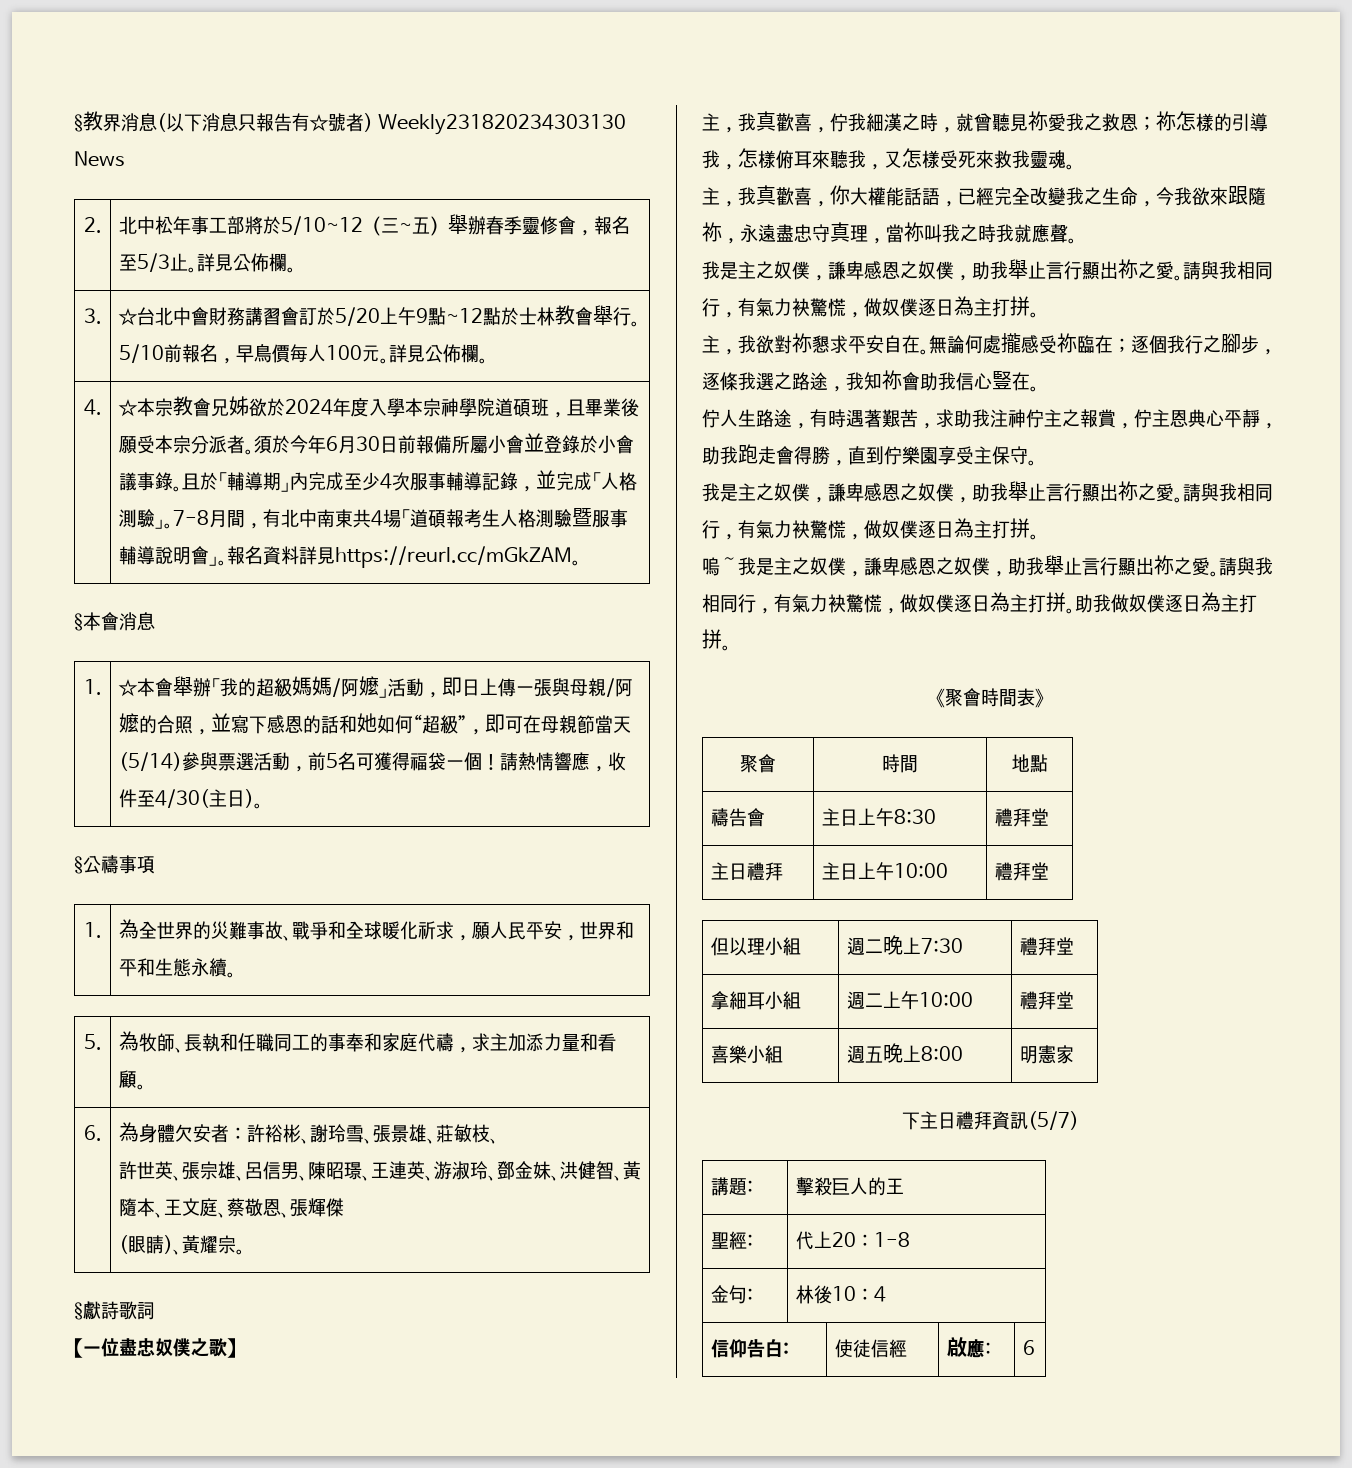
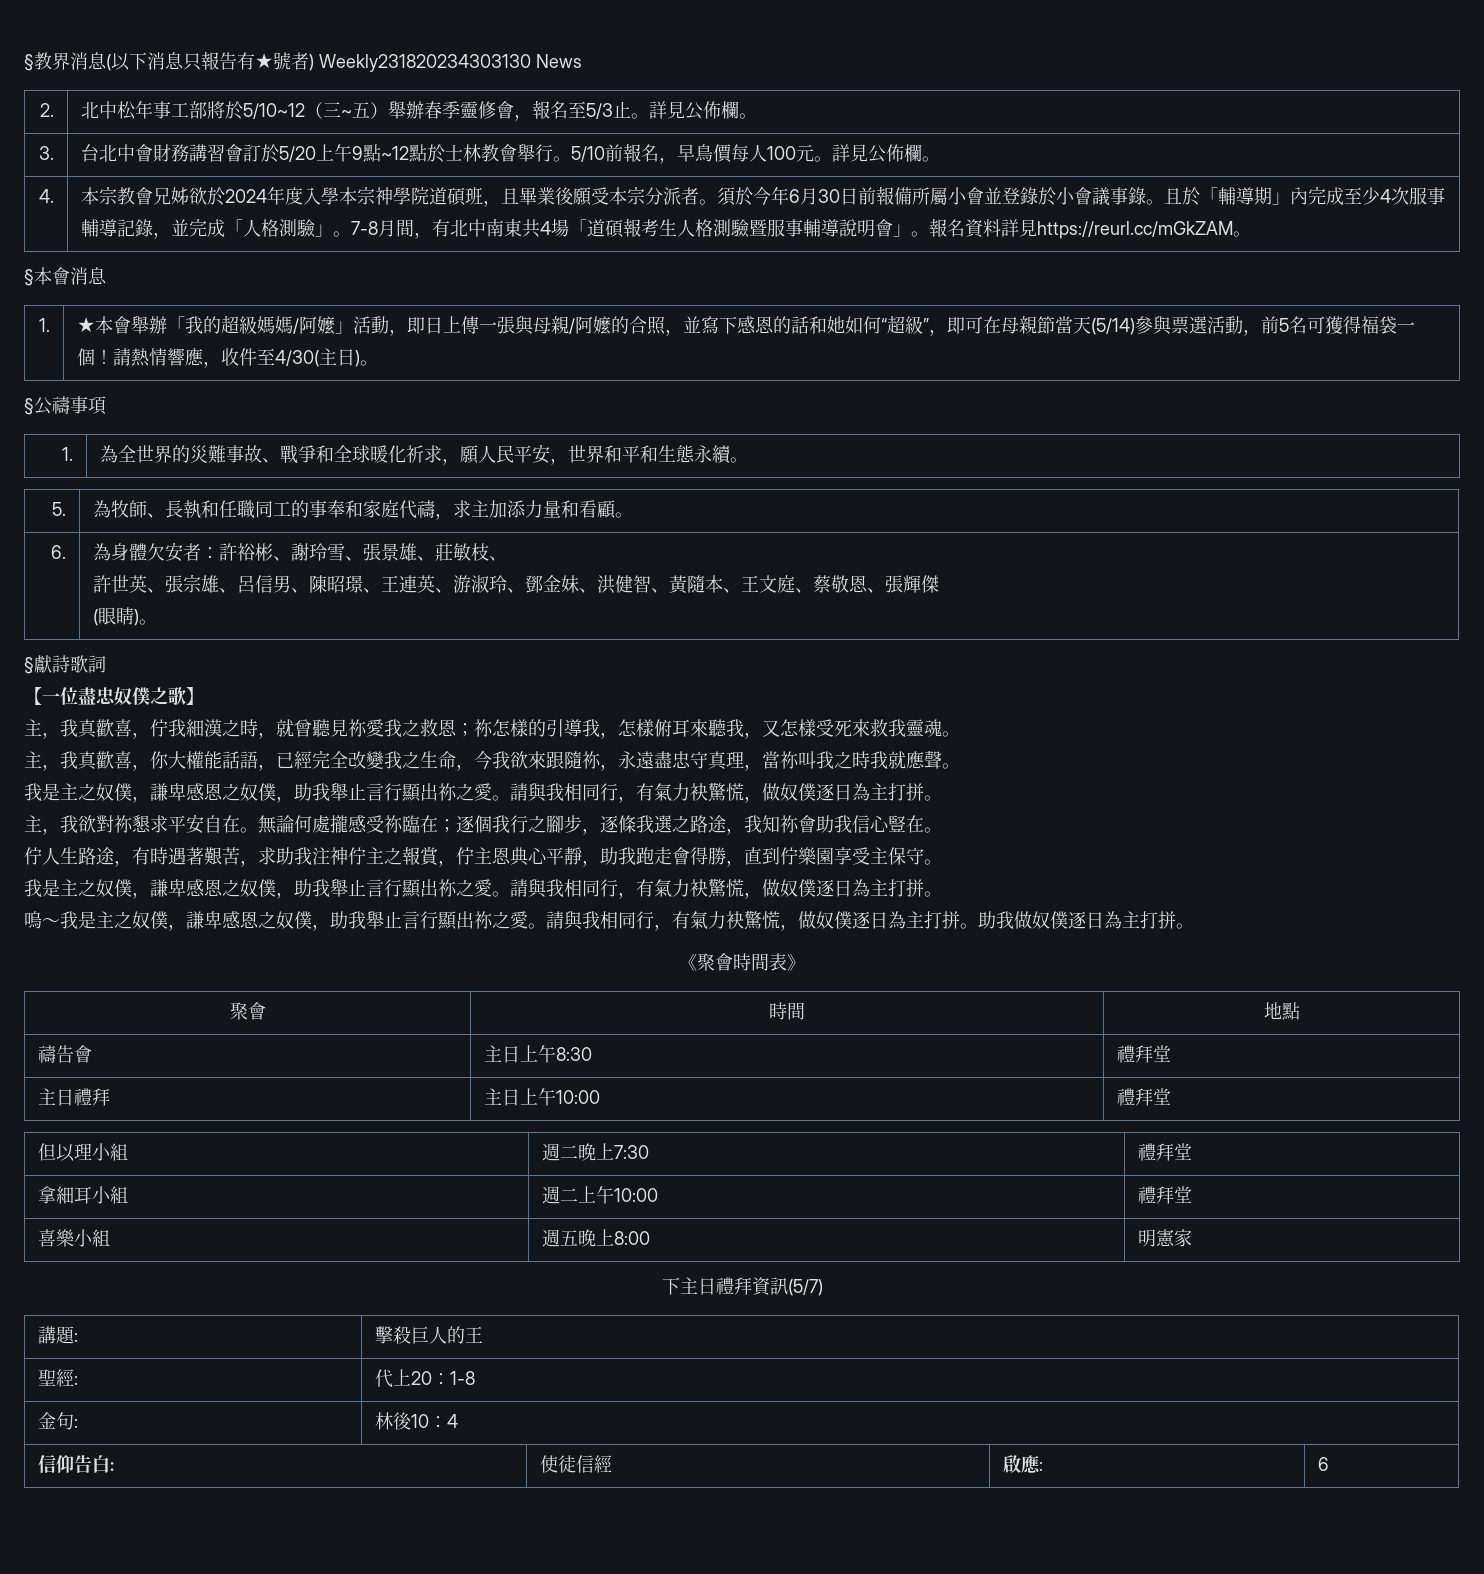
[309,114,329,132] ☆ -> [255,53,273,68] ★
[117,308,138,326] ☆ -> (55, 153) none
[117,399,138,417] ☆ -> (55, 196) none
[117,679,138,697] ☆ -> [76,317,95,332] ★
[172,1235,236,1255] 、黃耀宗 -> (139, 617) none

